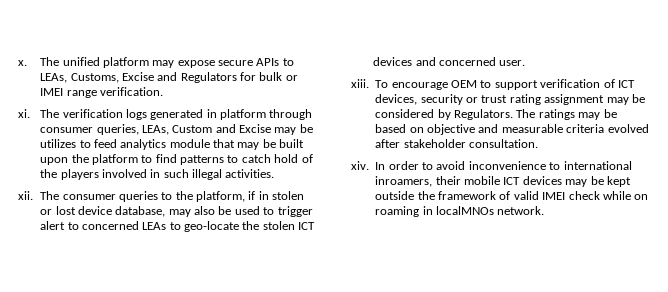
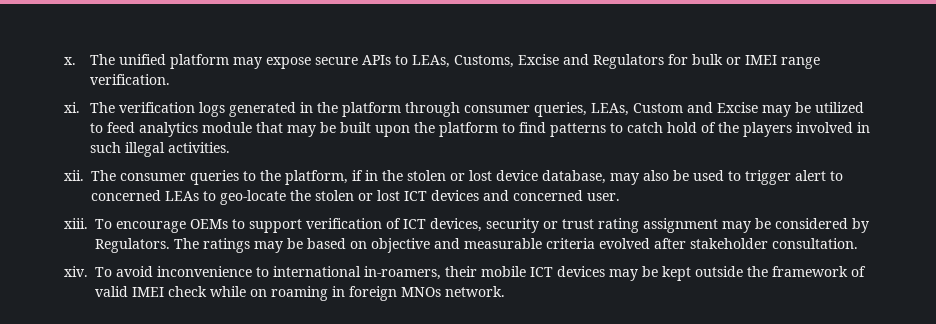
(217, 113) none -> [316,102,338,113] the
[40,139,77,148] utilizes -> [814,102,864,113] utilized
(269, 195) none -> [382,170,403,181] the
(295, 225) none -> [358,190,400,201] or lost
[451,80,477,88] OEM -> [190,219,228,229] OEMs
[375,161,433,170] In order to -> [95,267,112,277] To
[375,176,433,187] inroamers, -> [364,266,441,280] in-roamers,
[436,206,494,215] localMNOs -> [349,286,441,301] foreign MNOs

